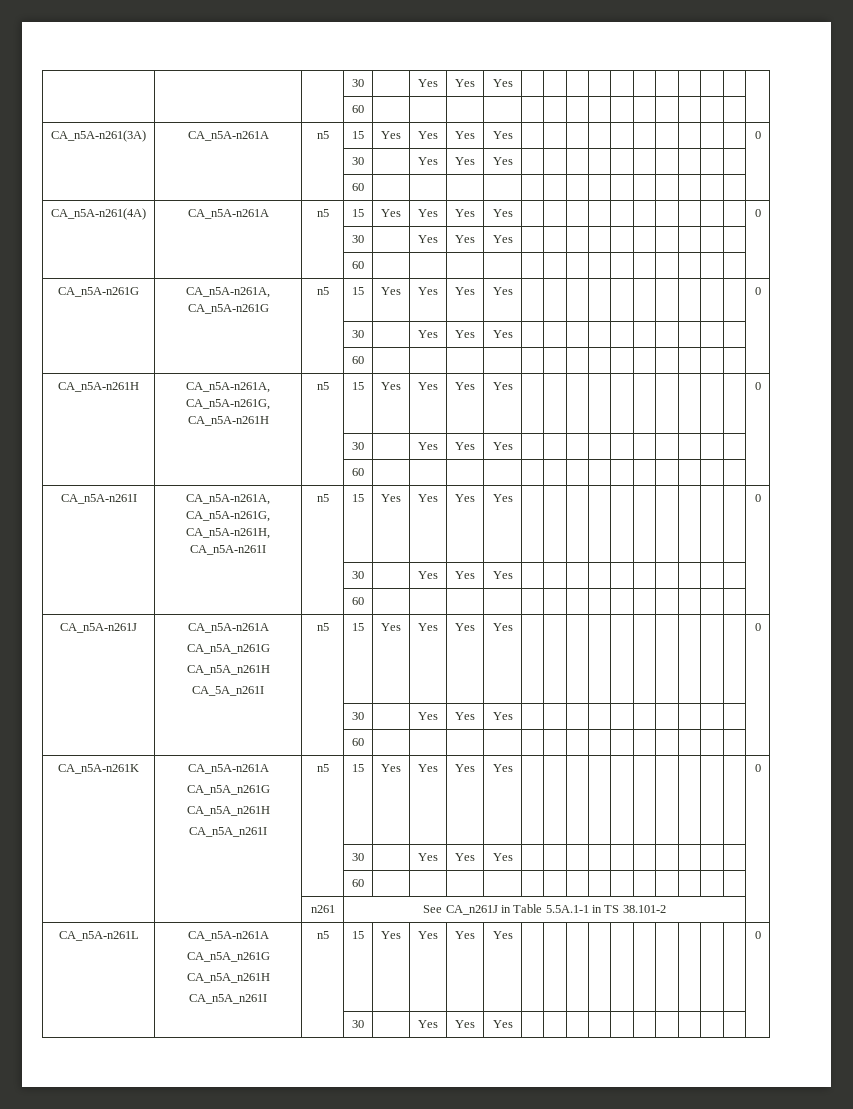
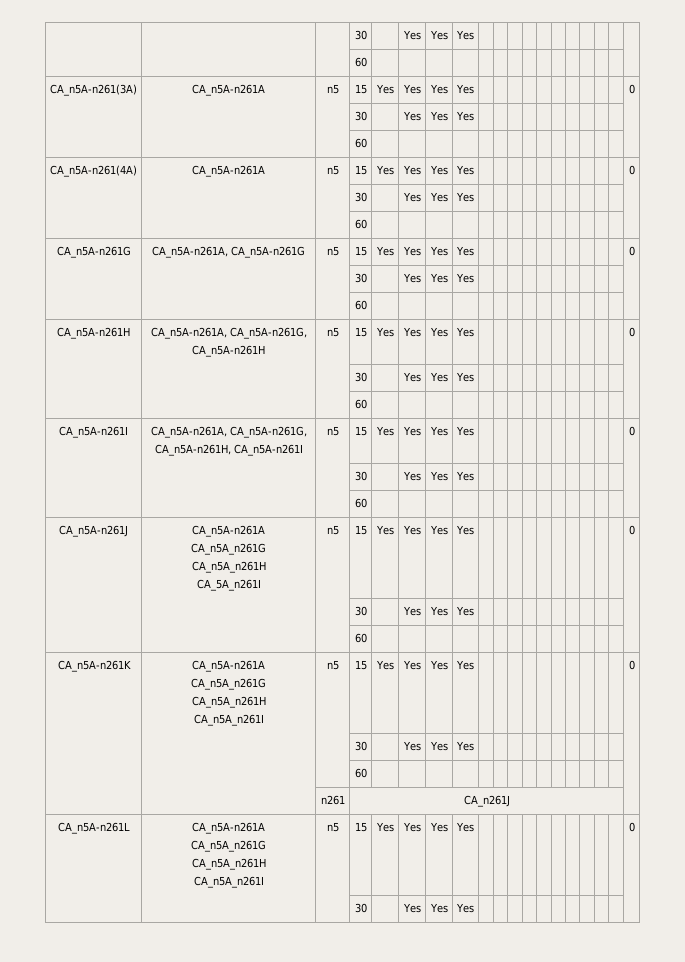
[423,905,443,913] See -> (345, 800) none
[500,904,666,913] in Table 5.5A.1-1 in TS 38.101-2 -> (510, 801) none

